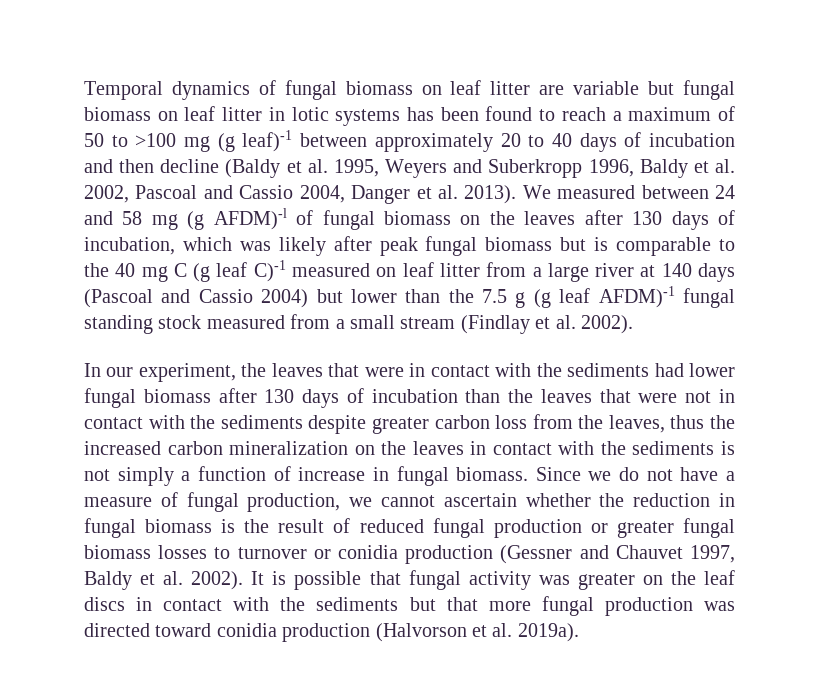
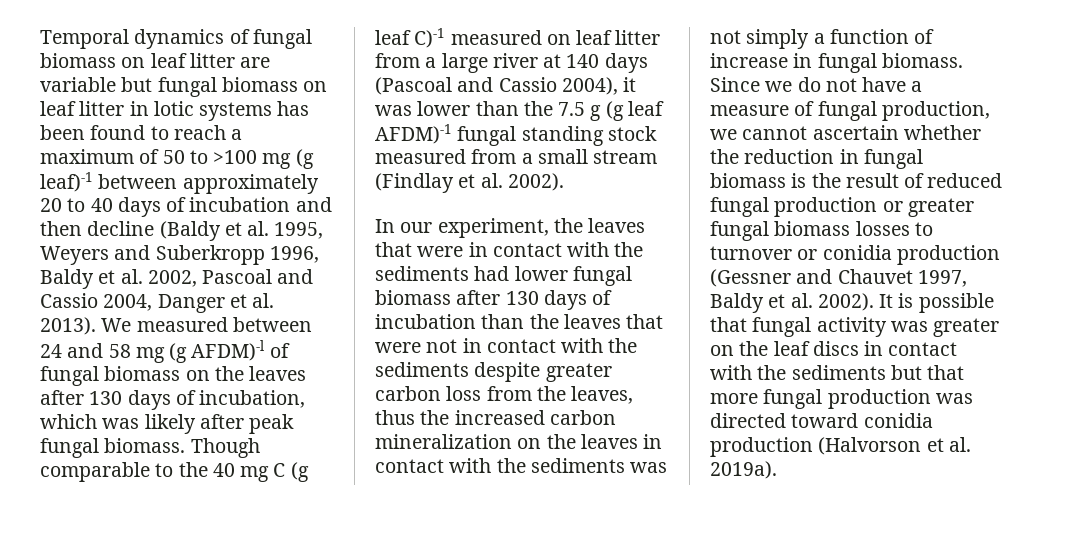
[485,237,609,251] biomass but is -> [104,438,260,458] biomass. Though
[261,289,343,308] 2004) but -> [561,77,637,95] [375,105,412,116] 2004), it was
[721,441,735,455] is -> [630,462,668,473] was

